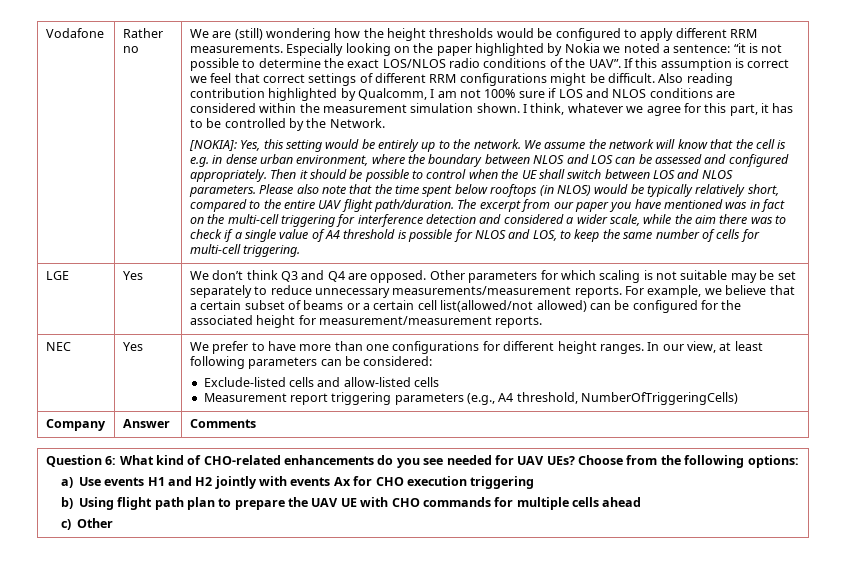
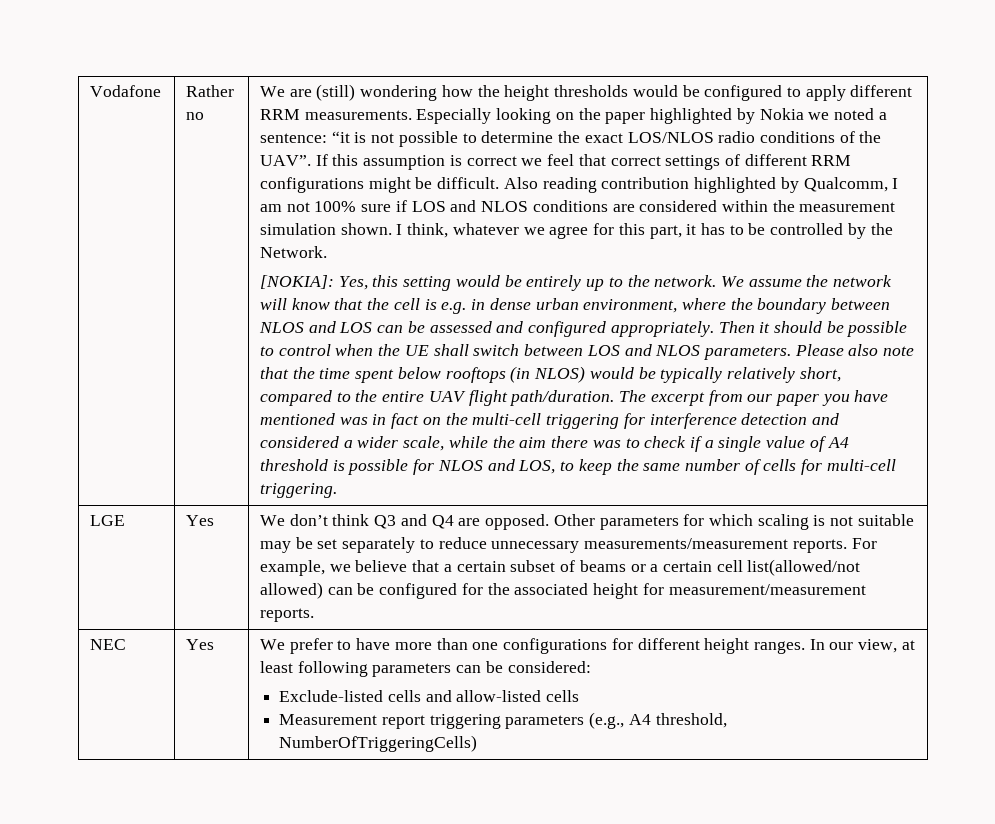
[45,419,106,431] [122,419,170,428] [189,419,256,428] [45,455,799,468] [60,476,535,489] [60,497,642,510] [60,518,113,530] // Company | Answer | Comments // Question 6: What kind of CHO-related enhancements do you see needed for UAV UEs? Choose from the following options: // a) Use events H1 and H2 jointly with events Ax for CHO execution triggering // b) Using flight path plan to prepare the UAV UE with CHO commands for multiple cells ahead // c) Other -> (478, 743) none

